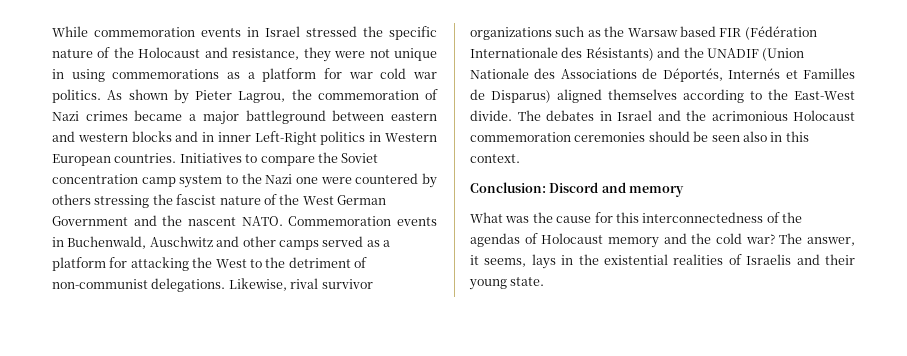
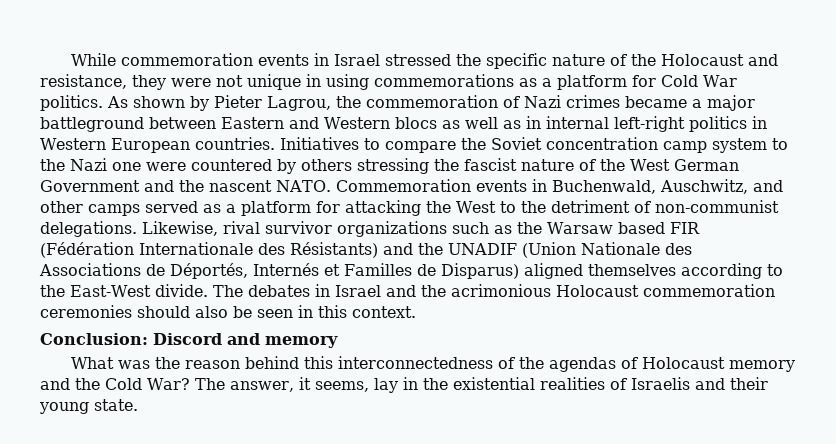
[348,68,438,79] war cold war -> [661,75,737,87] Cold War
[391,112,438,121] [52,131,317,145] eastern and western blocks and in inner Left-Right -> [221,116,685,132] Eastern and Western blocs as well as in internal left-right
[149,236,213,247] Auschwitz -> [659,179,748,194] Auschwitz,
(690, 136) none -> [195,306,228,318] also
[742,131,767,142] also -> (293, 313) none
[556,212,613,223] cause for -> [184,356,299,369] reason behind
[716,233,775,244] cold war? -> [105,378,190,390] Cold War?
[531,254,556,269] lays -> [373,378,398,393] lay

